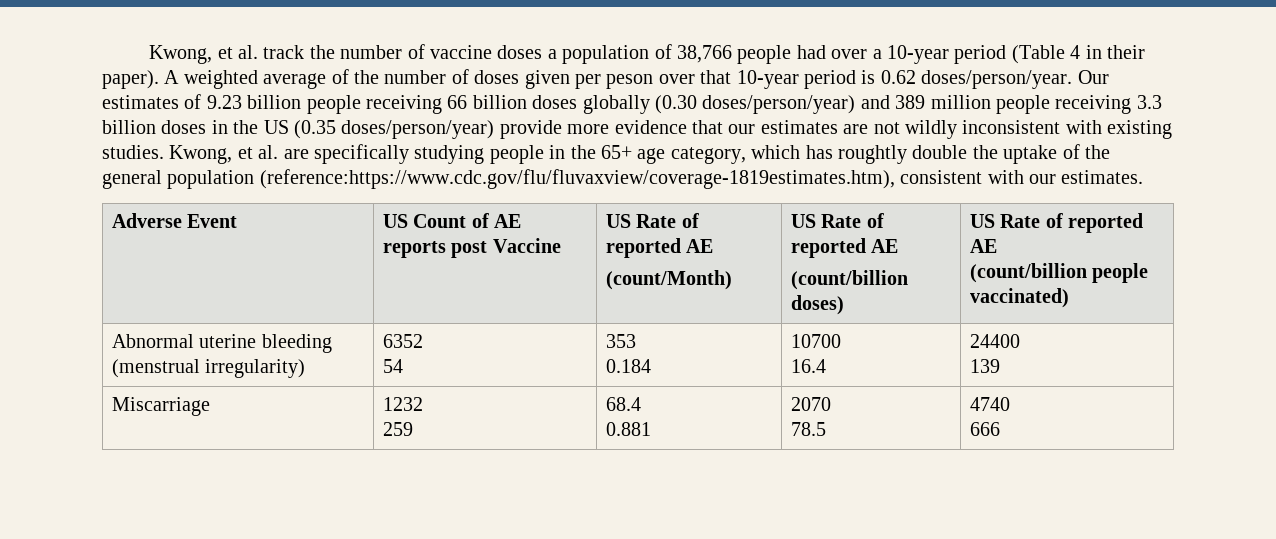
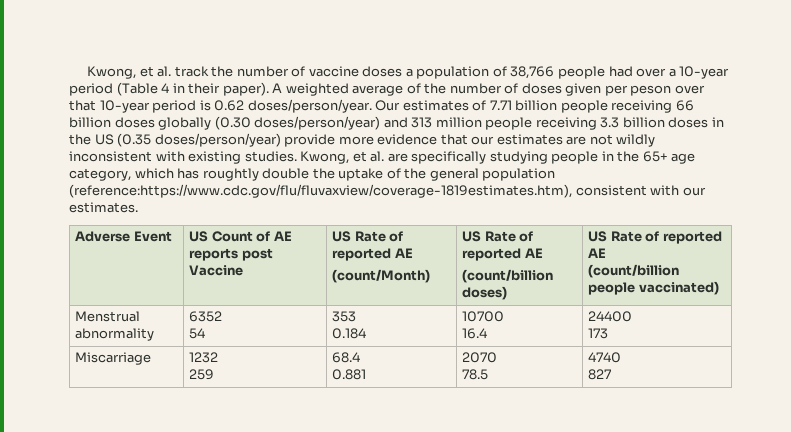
[206,95,242,109] 9.23 -> [489,100,512,110] 7.71
[895,95,926,109] 389 -> [411,117,433,128] 313
[111,334,332,353] [111,359,306,378] Abnormal uterine bleeding (menstrual irregularity) -> [75,311,141,322] [75,328,155,341] Menstrual abnormality
[969,359,1000,373] 139 -> [588,328,609,339] 173
[969,422,1000,436] 666 -> [588,369,612,380] 827

